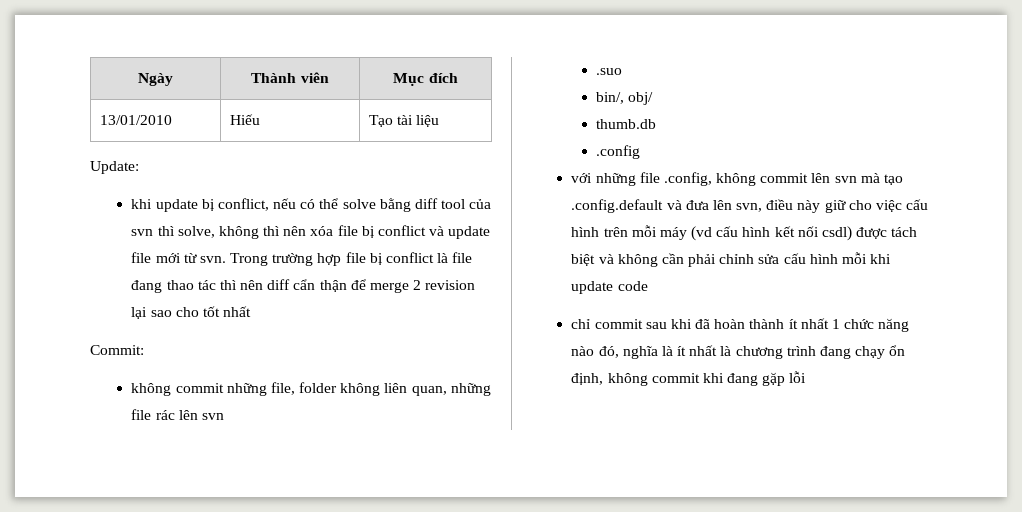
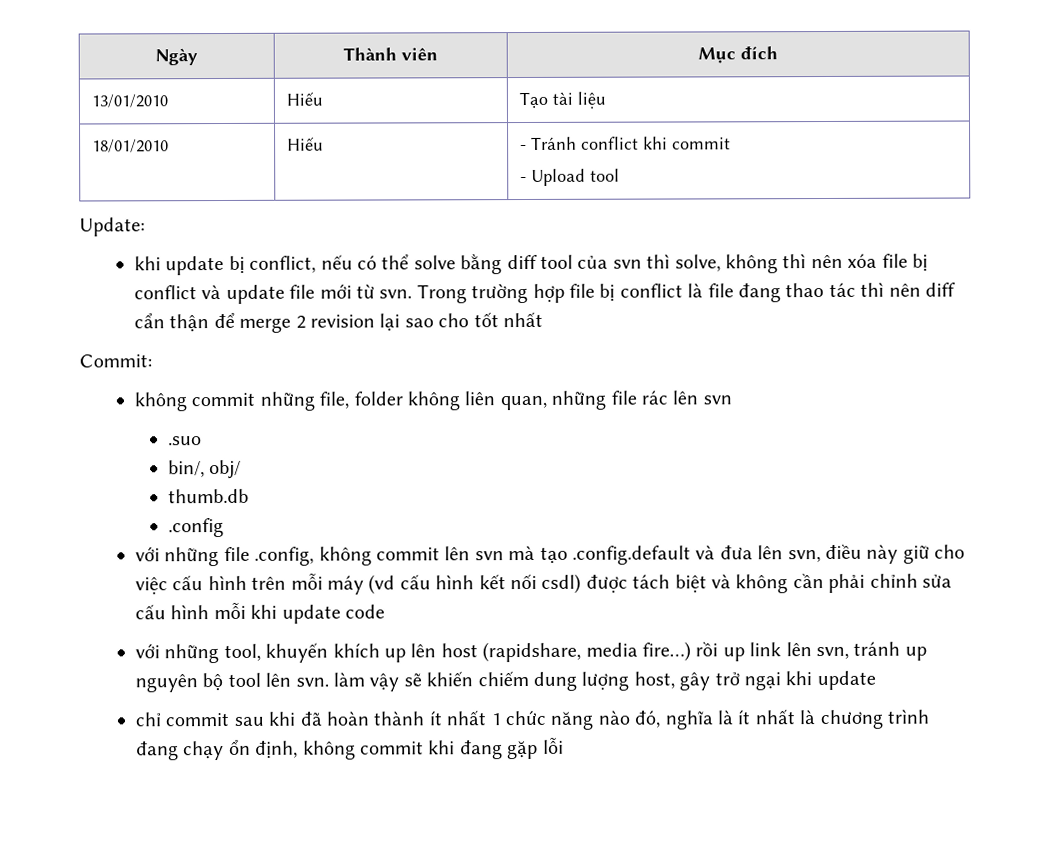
(440, 121) none -> [91,139,169,153] [286,136,324,151] [519,136,731,151] [519,168,620,186] // 18/01/2010 | Hiếu | - Tránh conflict khi commit // - Upload tool
(648, 286) none -> [134,641,927,664] [134,670,876,693] // với những tool, khuyến khích up lên host (rapidshare, media fire…) rồi up link lên svn, tránh up nguyên bộ tool lên svn. làm vậy sẽ khiến chiếm dung lượng host, gây trở ngại khi update

